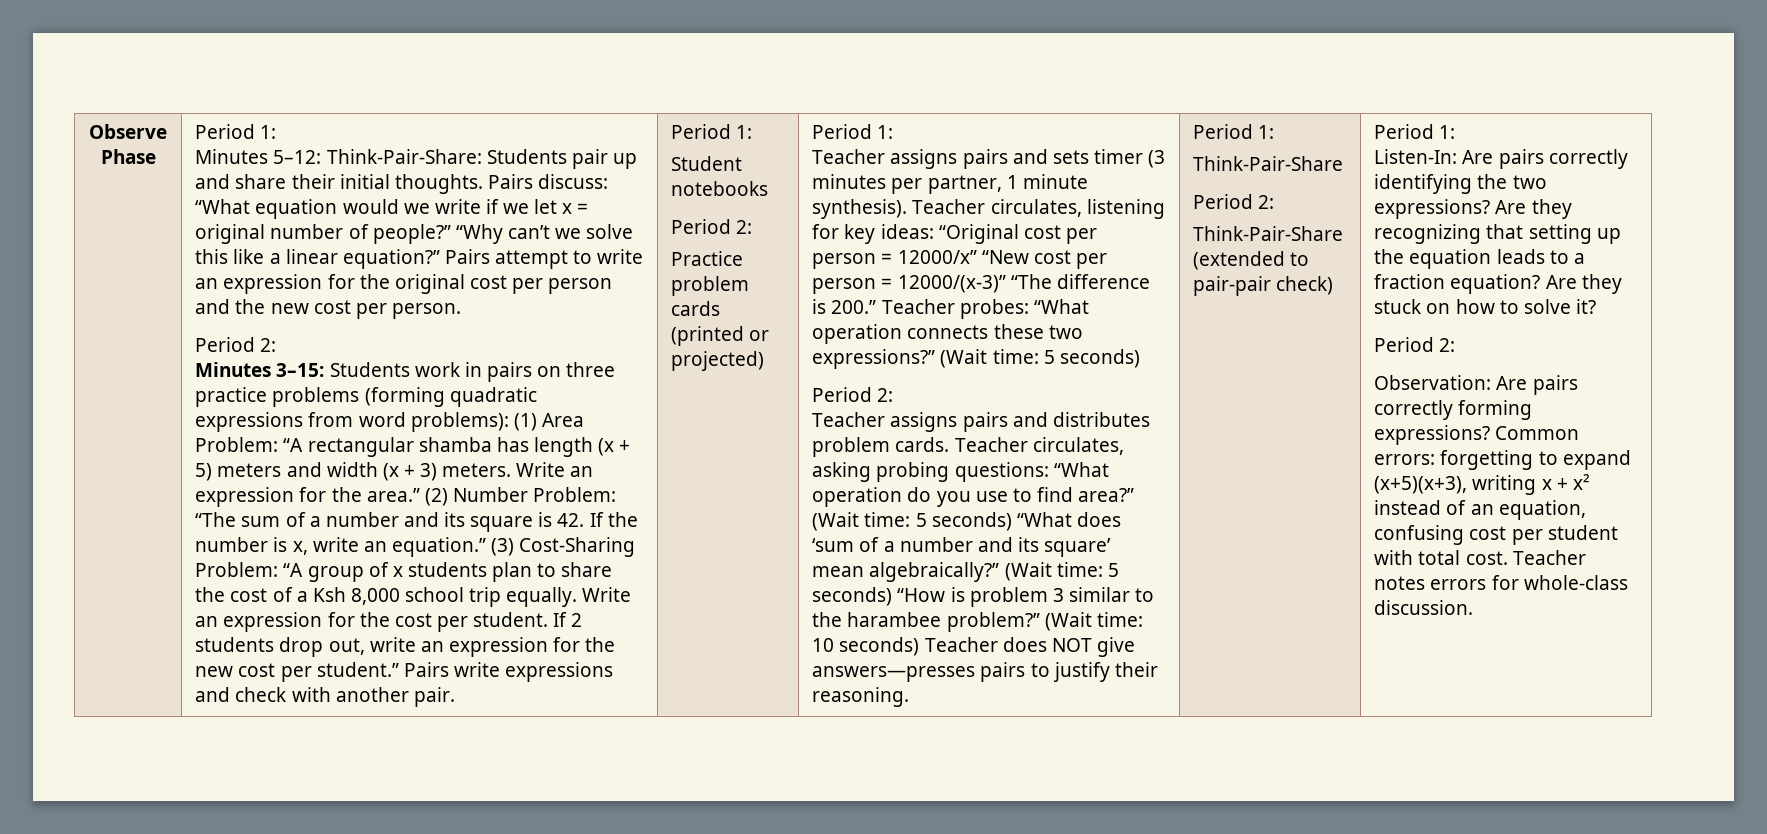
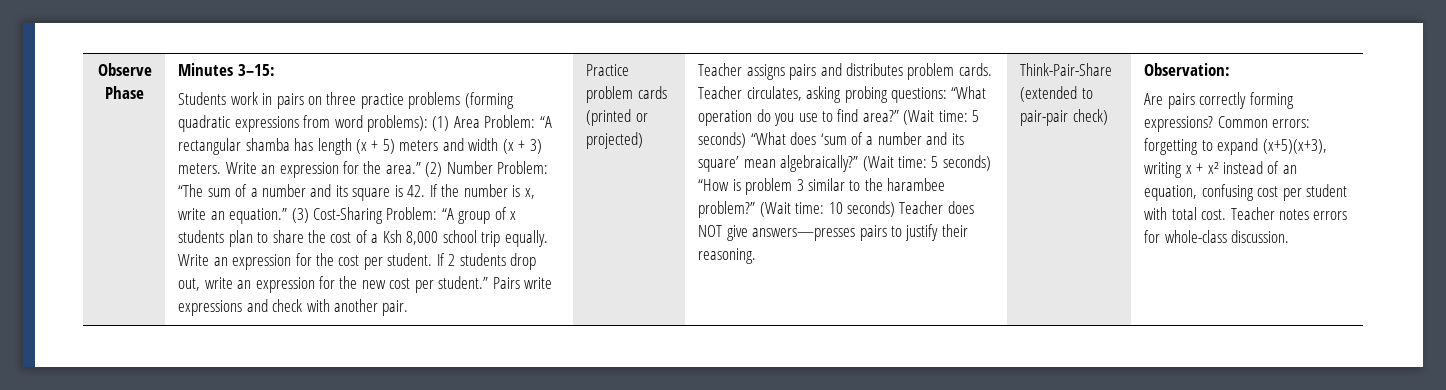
[195,124,277,139] [195,149,637,169] [195,174,609,194] [195,199,589,219] [195,224,634,244] [195,249,644,269] [195,274,613,294] [195,299,461,319] [195,337,277,352] Period 1: // Minutes 5–12: Think-Pair-Share: Students pair up and share their initial thoughts. Pairs discuss: “What equation would we write if we let x = original number of people?” “Why can’t we solve this like a linear equation?” Pairs attempt to write an expression for the original cost per person and the new cost per person. // Period 2: // -> (144, 92) none
(325, 370) none -> (275, 70) //
[671,124,753,139] [671,156,743,171] [671,181,769,196] [671,219,753,234] Period 1: // Student notebooks // Period 2: // -> (409, 308) none
[812,124,894,139] [812,149,1166,169] [812,174,1088,194] [812,199,1165,219] [812,224,1097,244] [812,250,1107,269] [812,274,1150,294] [812,299,1089,319] [812,324,1083,344] [812,349,1140,369] [812,387,894,402] Period 1: // Teacher assigns pairs and sets timer (3 minutes per partner, 1 minute synthesis). Teacher circulates, listening for key ideas: “Original cost per person = 12000/x” “New cost per person = 12000/(x-3)” “The difference is 200.” Teacher probes: “What operation connects these two expressions?” (Wait time: 5 seconds) // Period 2: // -> (644, 140) none
[1193,124,1275,139] [1193,156,1344,171] [1193,194,1275,209] Period 1: // Think-Pair-Share // Period 2: // -> (757, 256) none
[1374,124,1456,139] [1374,149,1628,169] [1374,174,1547,194] [1374,199,1572,219] [1374,224,1621,244] [1374,249,1585,269] [1374,274,1622,294] [1374,299,1596,314] [1374,337,1456,352] [1374,375,1492,390] Period 1: // Listen-In: Are pairs correctly identifying the two expressions? Are they recognizing that setting up the equation leads to a fraction equation? Are they stuck on how to solve it? // Period 2: // Observation: -> [1144,63,1231,76] Observation: //

